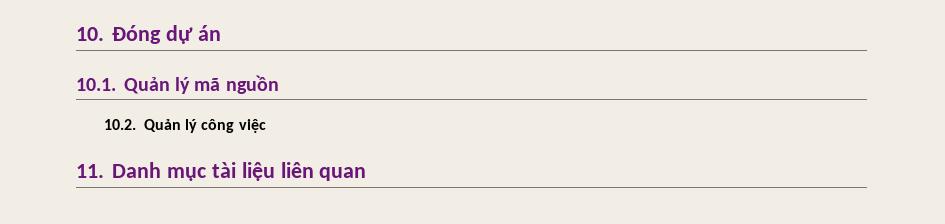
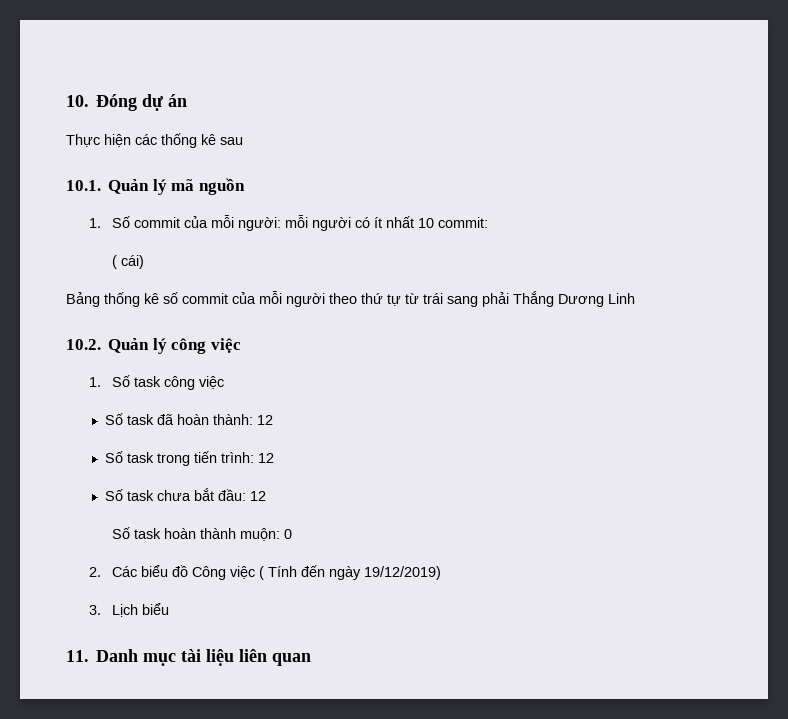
(221, 33) none -> [66,133,243,148] // Thực hiện các thống kê sau
[104,119,266,133] 10.2. Quản lý công việc -> [88,215,488,231] [111,255,144,269] [66,291,635,307] [66,338,242,354] [88,375,224,390] [104,413,273,425] [104,451,274,466] [104,488,266,501] [111,527,292,541] [88,565,441,580] [88,603,169,617] 1. Số commit của mỗi người: mỗi người có ít nhất 10 commit: // ( cái) // Bảng thống kê số commit của mỗi người theo thứ tự từ trái sang phải Thắng Dương Linh // 10.2. Quản lý công việc // 1. Số task công việc // Số task đã hoàn thành: 12 // Số task trong tiến trình: 12 // Số task chưa bắt đầu: 12 // Số task hoàn thành muộn: 0 // 2. Các biểu đồ Công việc ( Tính đến ngày 19/12/2019) // 3. Lịch biểu

